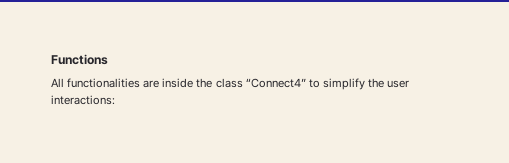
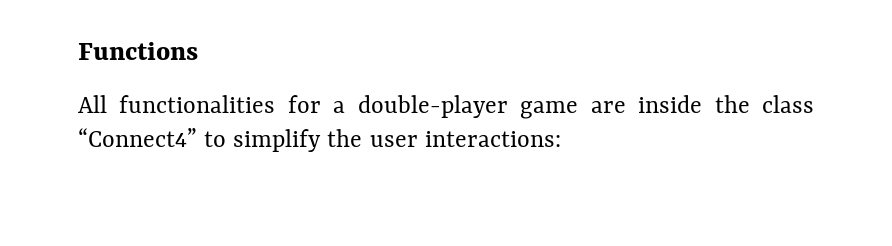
(141, 83) none -> [287,95,579,119] for a double-player game

